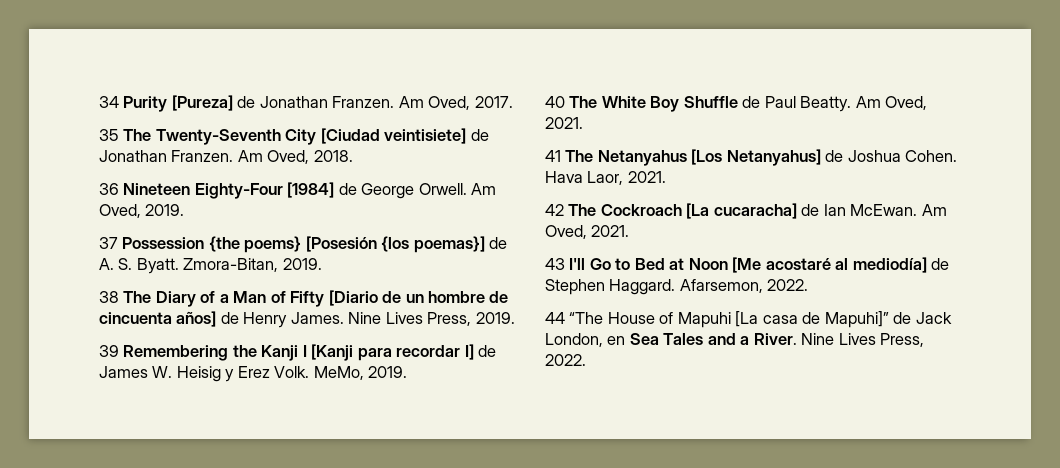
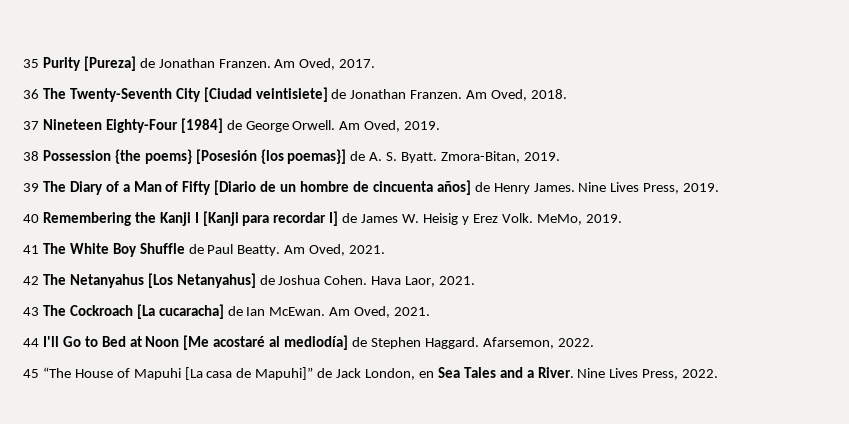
[99,96,119,108] 34 -> [23,59,39,68] 35
[99,129,119,141] 35 -> [23,89,39,99] 36
[99,183,119,195] 36 -> [23,121,39,130] 37
[99,237,118,249] 37 -> [23,151,39,161] 38
[99,291,119,303] 38 -> [23,183,39,192] 39
[99,345,119,357] 39 -> [23,214,39,223] 40
[545,96,565,108] 40 -> [23,245,39,254] 41
[545,150,561,162] 41 -> [23,276,39,285] 42
[545,204,564,216] 42 -> [23,307,39,316] 43
[545,258,565,270] 43 -> [23,338,39,347] 44
[545,312,565,324] 44 -> [23,369,39,378] 45

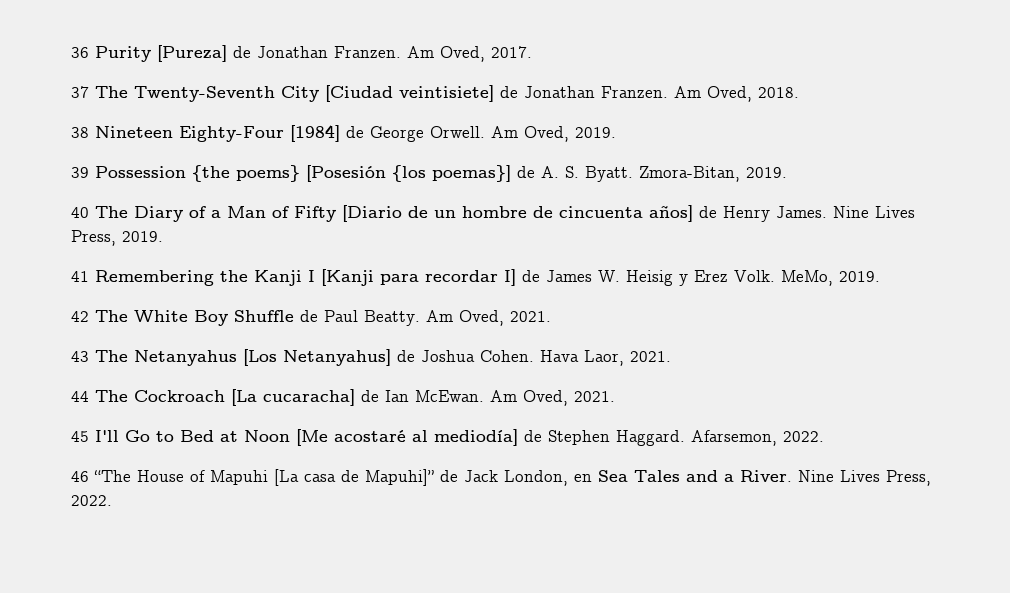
[23,59,39,68] 35 -> [71,47,89,58] 36
[23,89,39,99] 36 -> [71,86,89,98] 37
[23,121,39,130] 37 -> [71,127,89,138] 38
[23,151,39,161] 38 -> [71,167,89,178] 39
[23,183,39,192] 39 -> [71,207,89,218] 40
[23,214,39,223] 40 -> [71,271,89,282] 41
[23,245,39,254] 41 -> [71,311,89,322] 42
[23,276,39,285] 42 -> [71,351,89,362] 43
[23,307,39,316] 43 -> [71,391,89,402] 44
[23,338,39,347] 44 -> [71,431,89,442] 45
[23,369,39,378] 45 -> [71,471,89,482] 46

